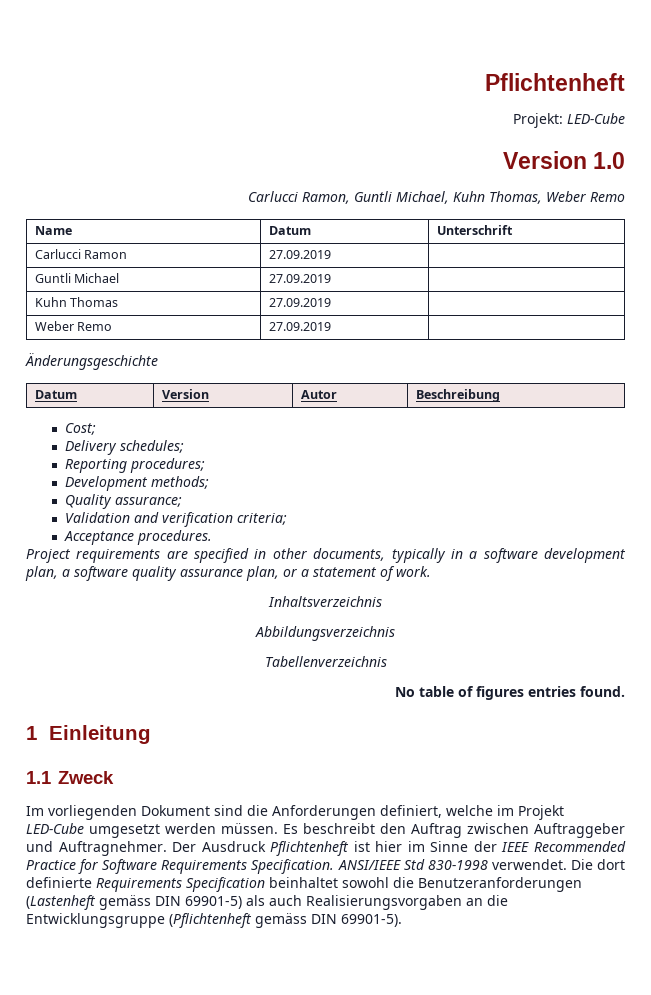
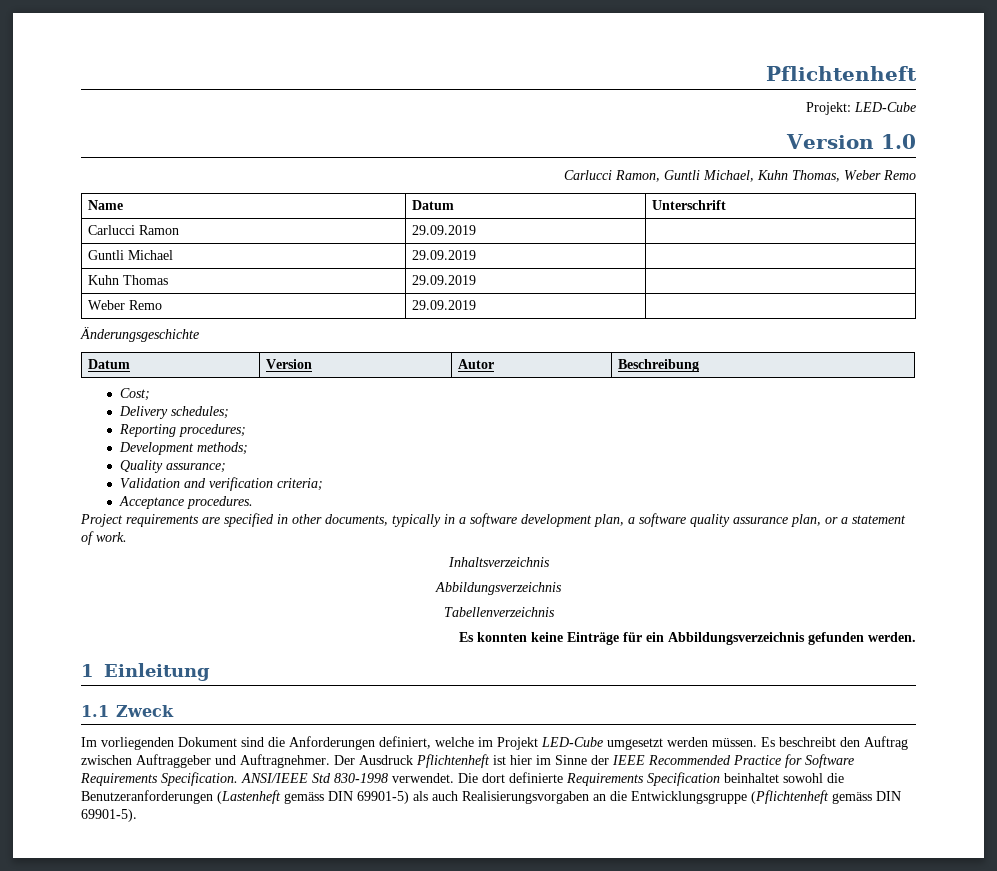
[268,250,331,259] 27.09.2019 -> [411,225,476,235] 29.09.2019
[268,274,331,283] 27.09.2019 -> [411,250,476,260] 29.09.2019
[268,298,331,307] 27.09.2019 -> [411,275,476,285] 29.09.2019
[268,322,331,331] 27.09.2019 -> [411,300,476,310] 29.09.2019
[395,686,625,700] No table of figures entries found. -> [459,632,916,645] Es konnten keine Einträge für ein Abbildungsverzeichnis gefunden werden.

